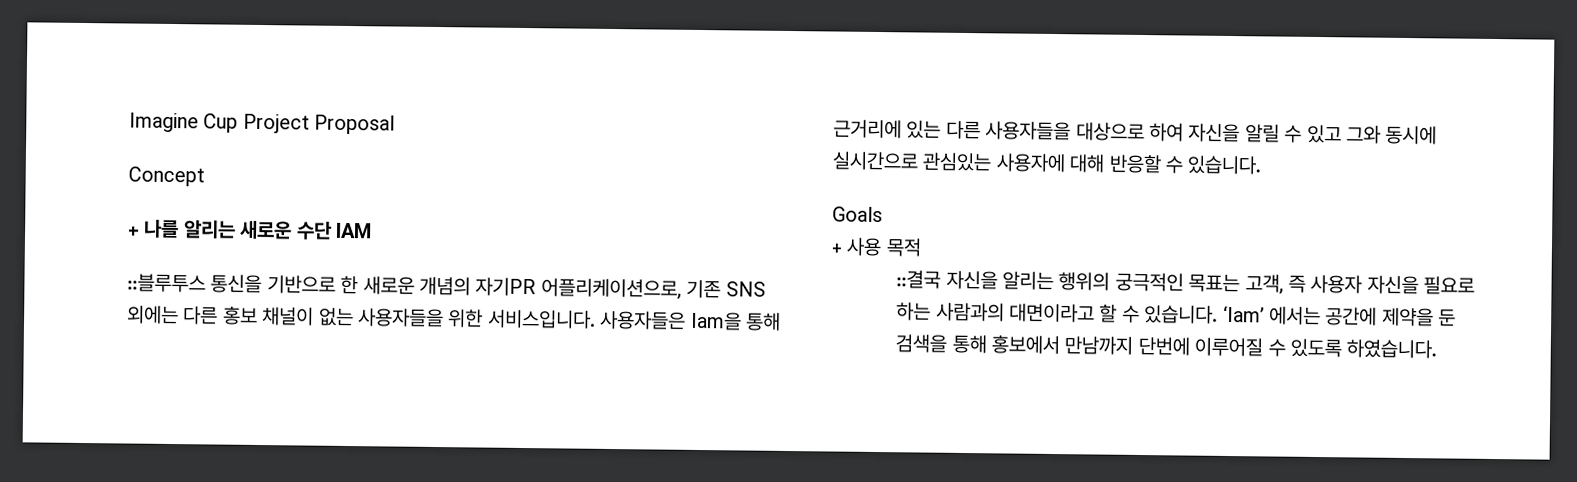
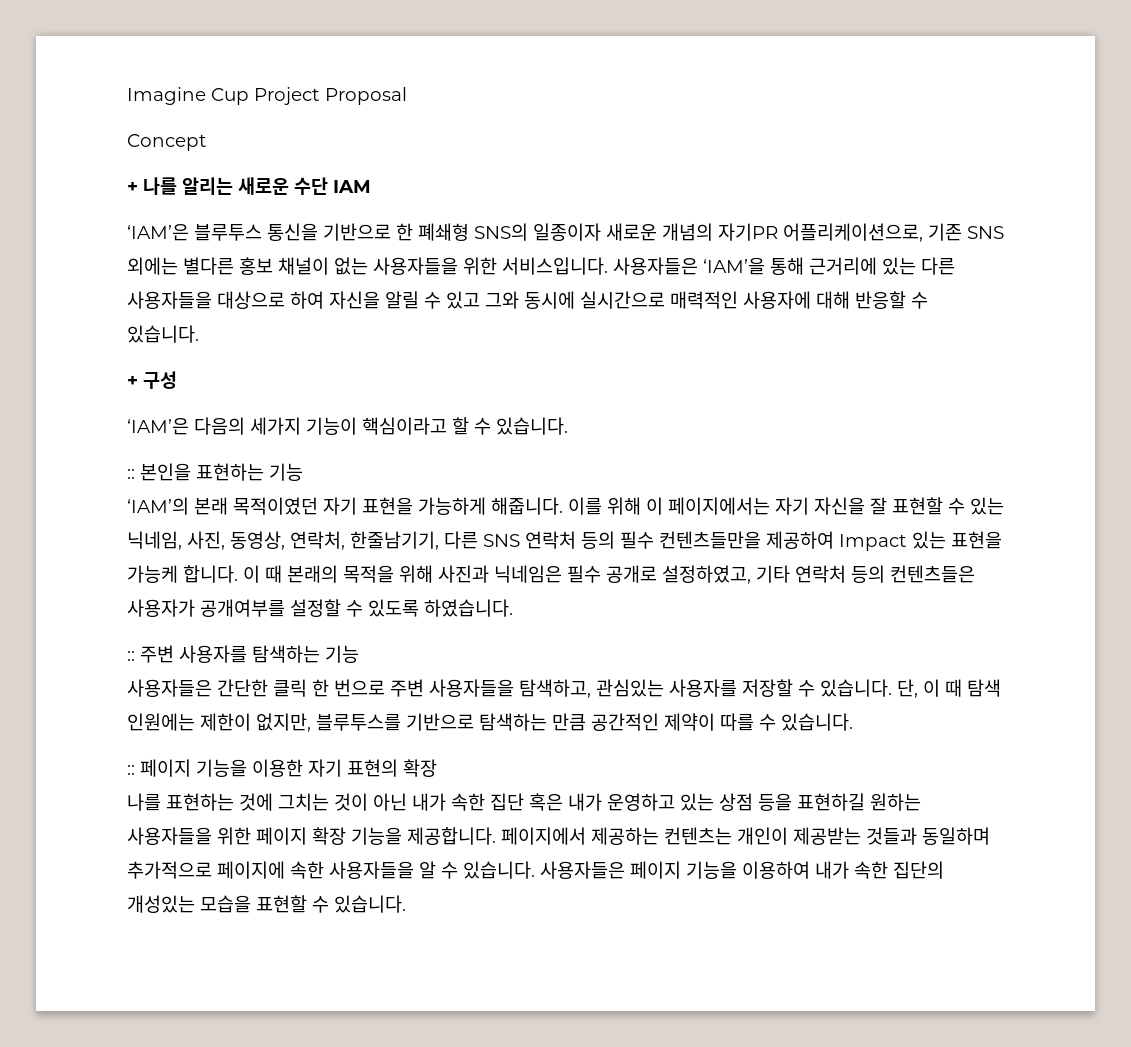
[127,273,206,293] ::블루투스 -> [127,224,262,241] ‘IAM’은 블루투스
(359, 285) none -> [418,223,601,241] 폐쇄형 SNS의 일종이자
[183,306,219,325] 다른 -> [183,257,234,275] 별다른
[689,311,742,331] Iam을 -> [703,257,765,275] ‘IAM’을
[922,152,993,172] 관심있는 -> [670,291,738,309] 매력적인
[832,206,883,223] [831,237,922,257] [896,270,1476,295] [896,302,1457,327] [895,334,1438,359] Goals // + 사용 목적 // ::결국 자신을 알리는 행위의 궁극적인 목표는 고객, 즉 사용자 자신을 필요로 하는 사람과의 대면이라고 할 수 있습니다. ‘Iam’ 에서는 공간에 제약을 둔 검색을 통해 홍보에서 만남까지 단번에 이루어질 수 있도록 하였습니다. -> [127,371,177,389] [127,417,568,435] [127,463,303,481] [127,497,1004,515] [127,531,1002,551] [127,565,975,584] [127,599,513,617] [127,645,359,663] [127,679,1001,698] [127,713,853,732] [127,759,437,777] [127,793,921,811] [127,827,990,845] [127,861,944,879] [127,895,406,913] + 구성 // ‘IAM’은 다음의 세가지 기능이 핵심이라고 할 수 있습니다. // :: 본인을 표현하는 기능 // ‘IAM’의 본래 목적이였던 자기 표현을 가능하게 해줍니다. 이를 위해 이 페이지에서는 자기 자신을 잘 표현할 수 있는 닉네임, 사진, 동영상, 연락처, 한줄남기기, 다른 SNS 연락처 등의 필수 컨텐츠들만을 제공하여 Impact 있는 표현을 가능케 합니다. 이 때 본래의 목적을 위해 사진과 닉네임은 필수 공개로 설정하였고, 기타 연락처 등의 컨텐츠들은 사용자가 공개여부를 설정할 수 있도록 하였습니다. // :: 주변 사용자를 탐색하는 기능 // 사용자들은 간단한 클릭 한 번으로 주변 사용자들을 탐색하고, 관심있는 사용자를 저장할 수 있습니다. 단, 이 때 탐색 인원에는 제한이 없지만, 블루투스를 기반으로 탐색하는 만큼 공간적인 제약이 따를 수 있습니다. // :: 페이지 기능을 이용한 자기 표현의 확장 // 나를 표현하는 것에 그치는 것이 아닌 내가 속한 집단 혹은 내가 운영하고 있는 상점 등을 표현하길 원하는 사용자들을 위한 페이지 확장 기능을 제공합니다. 페이지에서 제공하는 컨텐츠는 개인이 제공받는 것들과 동일하며 추가적으로 페이지에 속한 사용자들을 알 수 있습니다. 사용자들은 페이지 기능을 이용하여 내가 속한 집단의 개성있는 모습을 표현할 수 있습니다.

